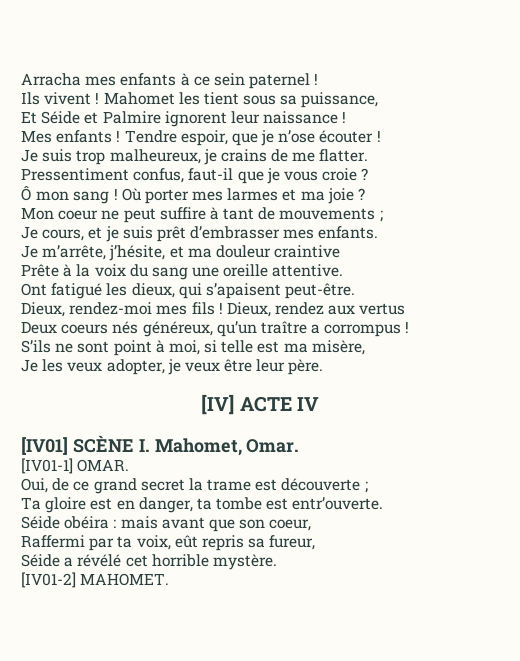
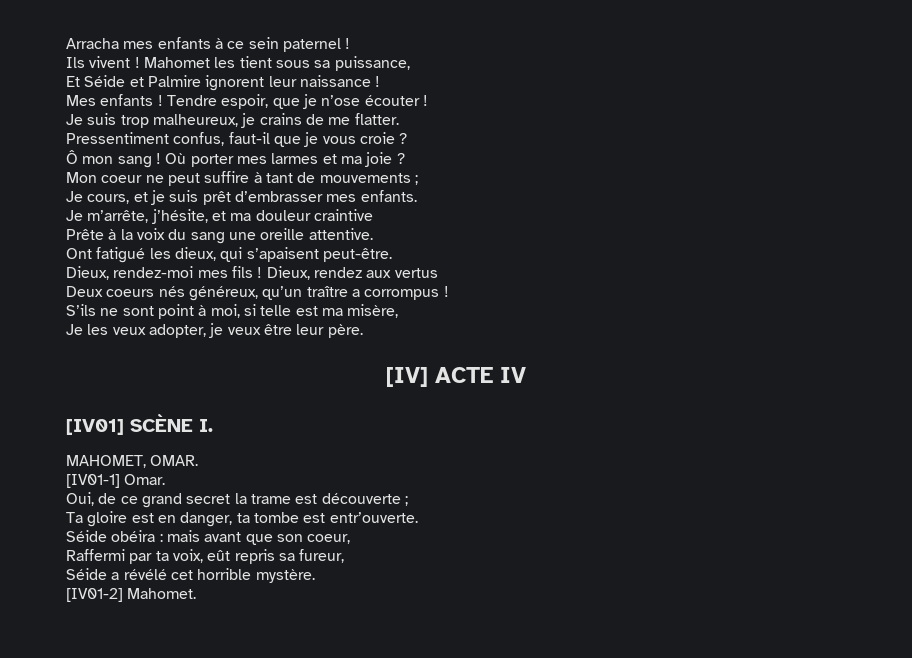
[154,438,300,456] Mahomet, Omar. -> [66,455,199,468] // MAHOMET, OMAR.
[77,459,130,472] OMAR. -> [124,474,166,485] Omar.
[80,573,170,586] MAHOMET. -> [127,588,197,599] Mahomet.

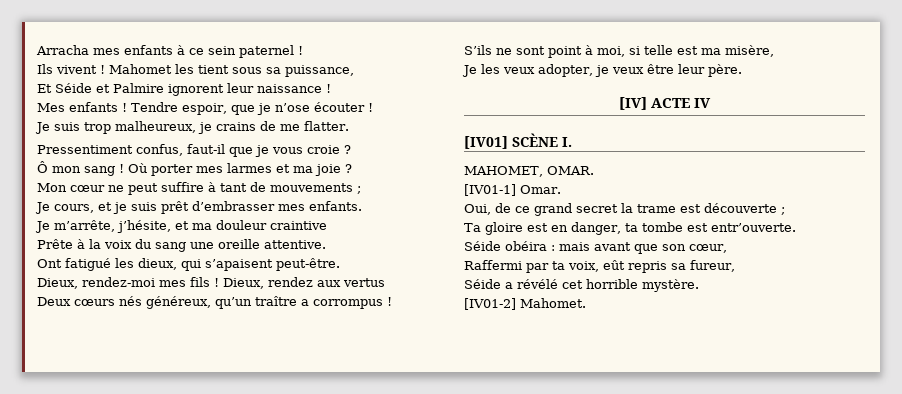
[101,175,143,183] coeur -> [70,185,105,192] cœur
[106,289,155,297] coeurs -> [74,299,115,306] cœurs
[307,534,351,544] coeur, -> [689,244,727,253] cœur,

